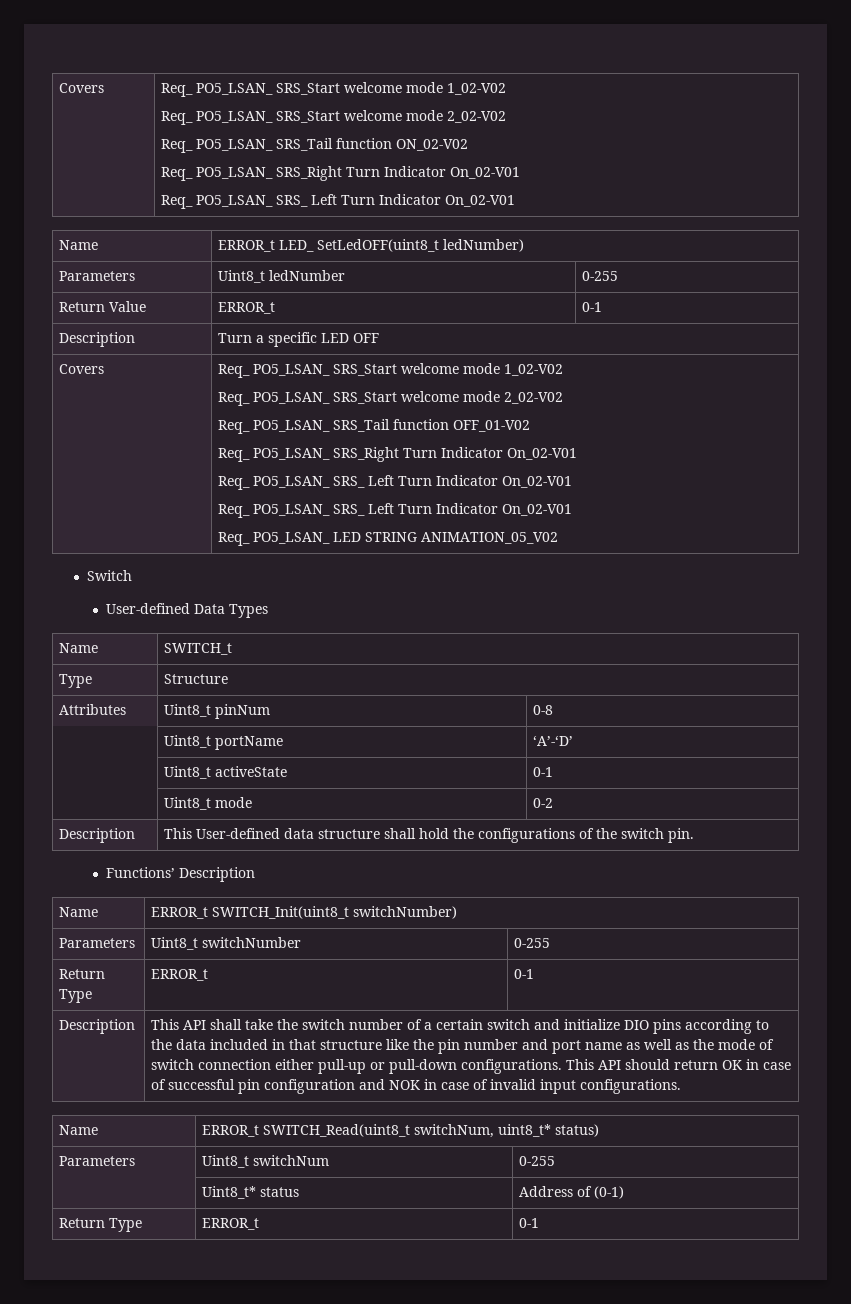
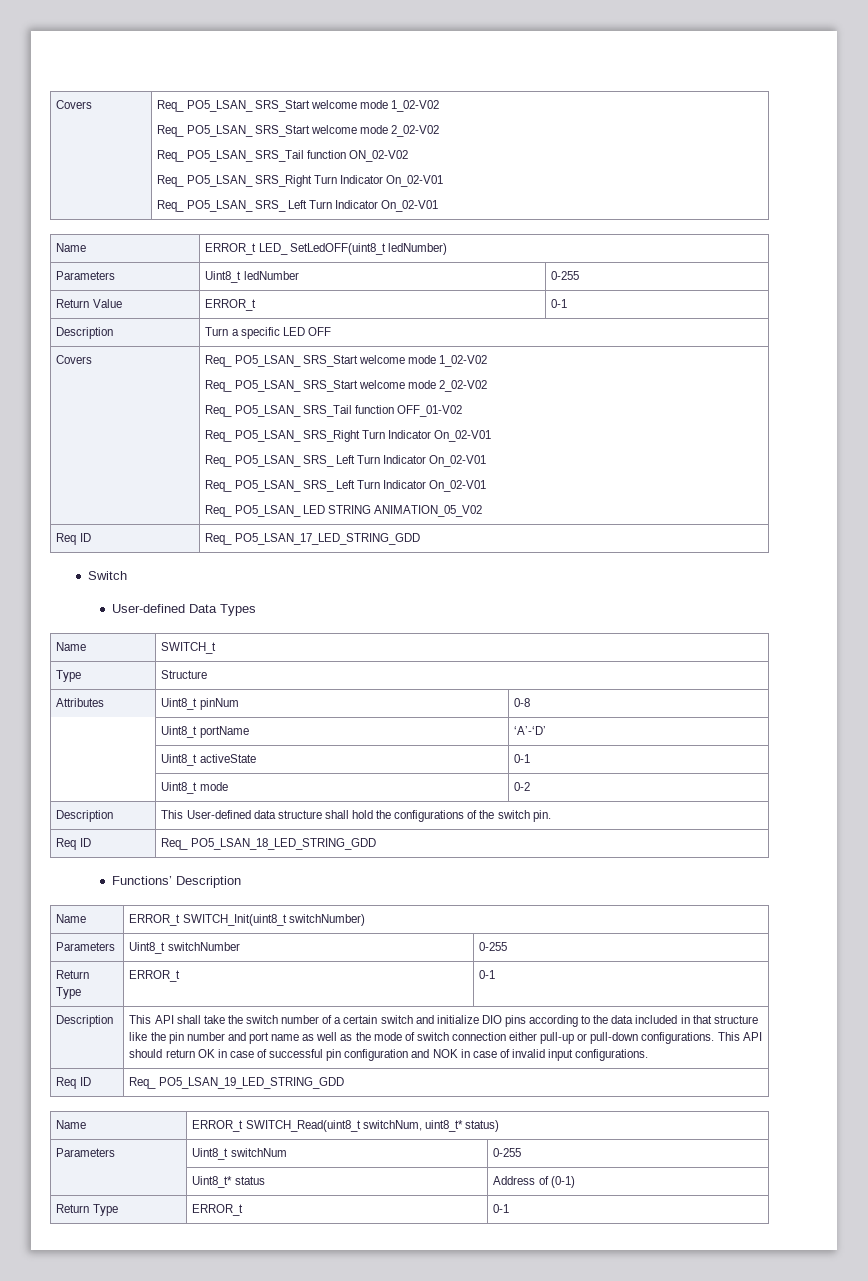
(559, 538) none -> [56,533,91,545] [205,533,420,545] // Req ID | Req_ PO5_LSAN_17_LED_STRING_GDD
(695, 835) none -> [56,838,91,850] [161,838,376,850] // Req ID | Req_ PO5_LSAN_18_LED_STRING_GDD
(682, 1086) none -> [56,1077,91,1089] [129,1077,344,1089] // Req ID | Req_ PO5_LSAN_19_LED_STRING_GDD

